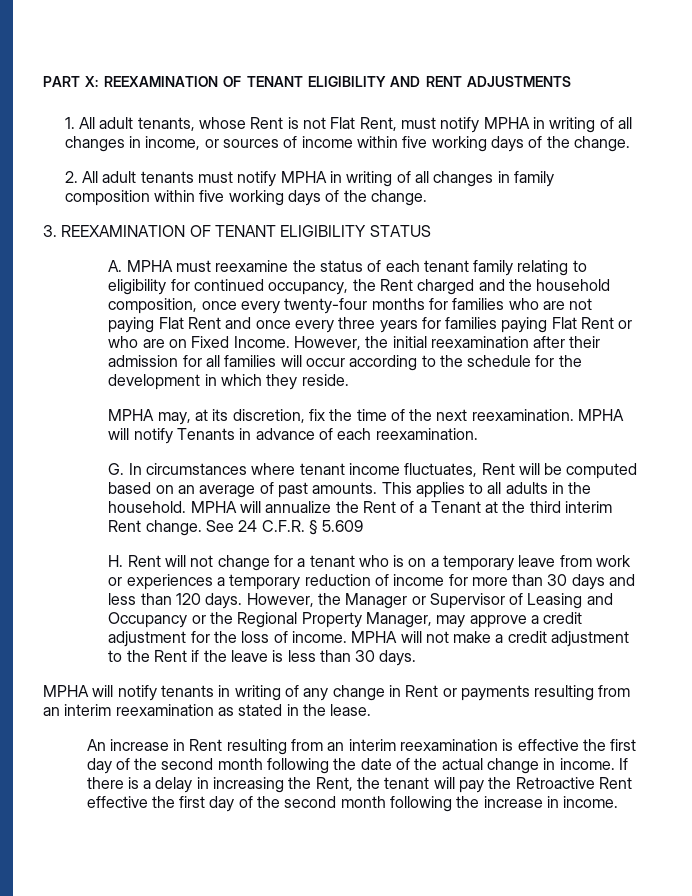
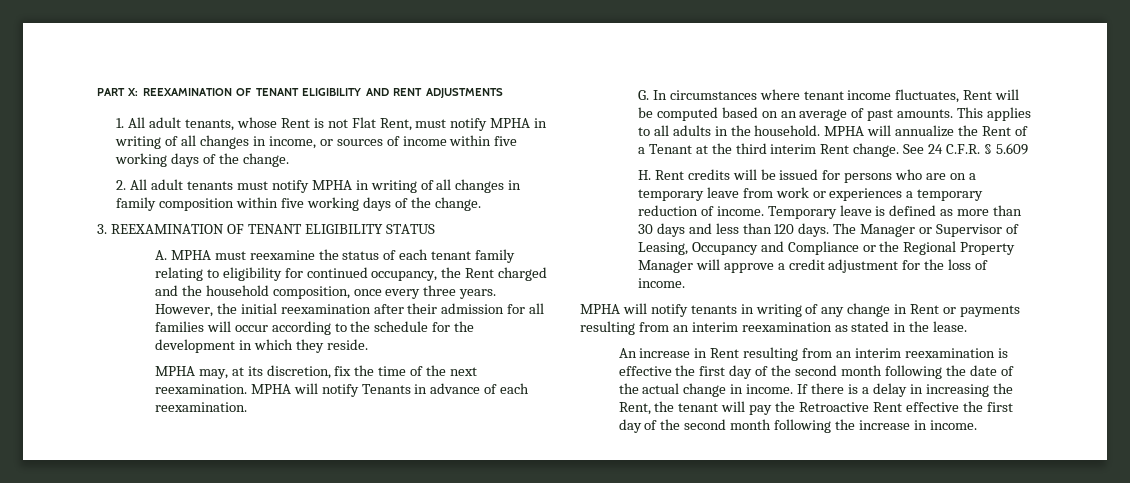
[284,298,593,314] [108,317,633,333] [108,336,290,348] twenty-four months for families who are not paying Flat Rent and once every three years for families paying Flat Rent or who are on Fixed Income. -> [423,285,497,299] three years.
[164,555,405,571] will not change for a tenant who is -> [687,169,947,183] credits will be issued for persons who are
[393,574,468,586] income for -> [716,205,954,219] income. Temporary leave is defined as
[246,593,341,607] However, the -> [833,223,857,234] The
[527,593,613,609] [108,612,188,628] Leasing and Occupancy -> [637,241,859,255] Leasing, Occupancy and Compliance
[365,612,466,628] Manager, may -> [637,259,720,273] Manager will
[351,631,630,647] [108,650,417,666] MPHA will not make a credit adjustment to the Rent if the leave is less than 30 days. -> (685, 283) none

